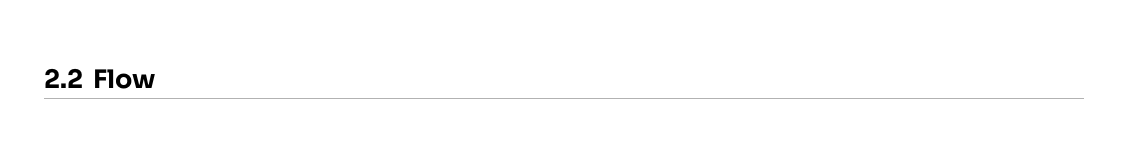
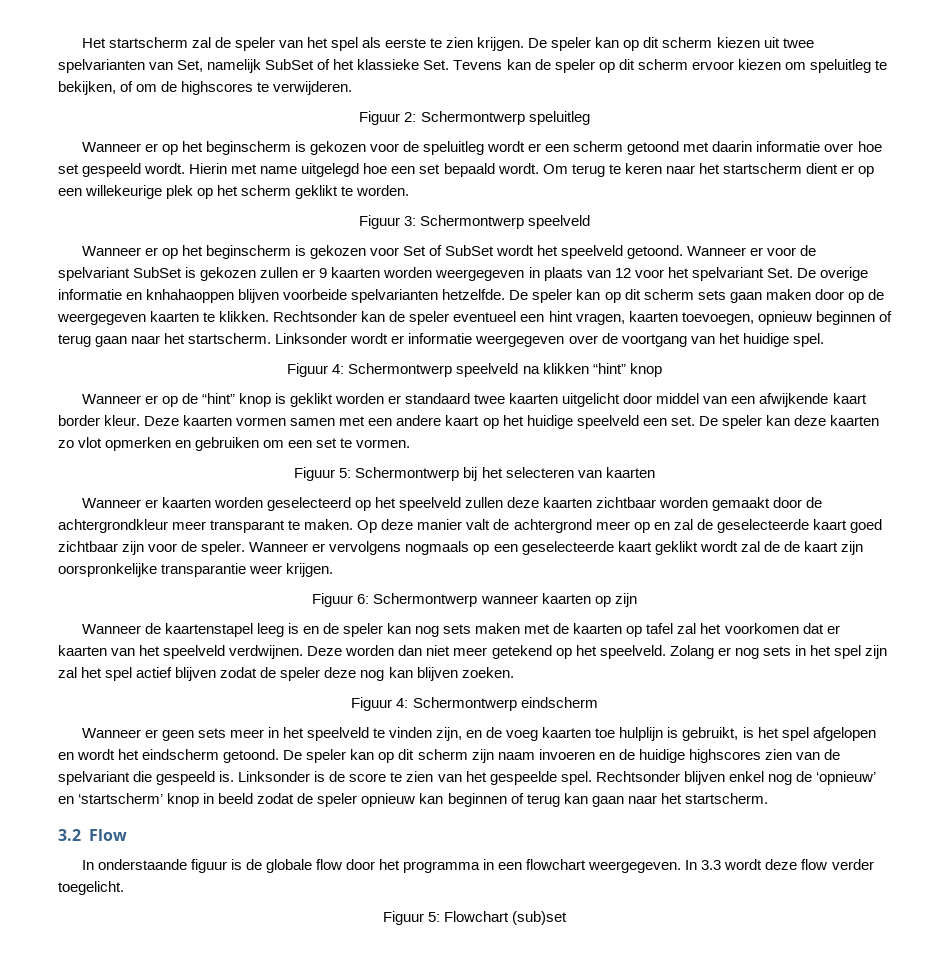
[44,68,156,89] 2.2 Flow -> [81,37,814,51] [58,59,887,73] [58,81,353,95] [359,111,590,125] [81,141,882,155] [58,163,875,177] [58,185,410,199] [358,215,591,229] [81,245,817,259] [58,267,868,281] [58,289,884,303] [57,311,892,325] [58,333,824,347] [287,363,662,377] [81,393,867,407] [58,415,879,429] [58,437,411,451] [294,467,655,481] [81,497,823,511] [58,519,882,533] [58,541,863,555] [58,563,334,577] [312,593,637,607] [81,623,840,637] [58,645,888,659] [58,667,514,681] [351,697,598,711] [81,727,876,741] [58,749,840,763] [58,771,876,785] [58,793,768,807] [58,829,127,841] [81,859,874,873] [58,881,124,895] [382,911,568,925] Het startscherm zal de speler van het spel als eerste te zien krijgen. De speler kan op dit scherm kiezen uit twee spelvarianten van Set, namelijk SubSet of het klassieke Set. Tevens kan de speler op dit scherm ervoor kiezen om speluitleg te bekijken, of om de highscores te verwijderen. // Figuur 2: Schermontwerp speluitleg // Wanneer er op het beginscherm is gekozen voor de speluitleg wordt er een scherm getoond met daarin informatie over hoe set gespeeld wordt. Hierin met name uitgelegd hoe een set bepaald wordt. Om terug te keren naar het startscherm dient er op een willekeurige plek op het scherm geklikt te worden. // Figuur 3: Schermontwerp speelveld // Wanneer er op het beginscherm is gekozen voor Set of SubSet wordt het speelveld getoond. Wanneer er voor de spelvariant SubSet is gekozen zullen er 9 kaarten worden weergegeven in plaats van 12 voor het spelvariant Set. De overige informatie en knhahaoppen blijven voorbeide spelvarianten hetzelfde. De speler kan op dit scherm sets gaan maken door op de weergegeven kaarten te klikken. Rechtsonder kan de speler eventueel een hint vragen, kaarten toevoegen, opnieuw beginnen of terug gaan naar het startscherm. Linksonder wordt er informatie weergegeven over de voortgang van het huidige spel. // Figuur 4: Schermontwerp speelveld na klikken “hint” knop // Wanneer er op de “hint” knop is geklikt worden er standaard twee kaarten uitgelicht door middel van een afwijkende kaart border kleur. Deze kaarten vormen samen met een andere kaart op het huidige speelveld een set. De speler kan deze kaarten zo vlot opmerken en gebruiken om een set te vormen. // Figuur 5: Schermontwerp bij het selecteren van kaarten // Wanneer er kaarten worden geselecteerd op het speelveld zullen deze kaarten zichtbaar worden gemaakt door de achtergrondkleur meer transparant te maken. Op deze manier valt de achtergrond meer op en zal de geselecteerde kaart goed zichtbaar zijn voor de speler. Wanneer er vervolgens nogmaals op een geselecteerde kaart geklikt wordt zal de de kaart zijn oorspronkelijke transparantie weer krijgen. // Figuur 6: Schermontwerp wanneer kaarten op zijn // Wanneer de kaartenstapel leeg is en de speler kan nog sets maken met de kaarten op tafel zal het voorkomen dat er kaarten van het speelveld verdwijnen. Deze worden dan niet meer getekend op het speelveld. Zolang er nog sets in het spel zijn zal het spel actief blijven zodat de speler deze nog kan blijven zoeken. // Figuur 4: Schermontwerp eindscherm // Wanneer er geen sets meer in het speelveld te vinden zijn, en de voeg kaarten toe hulplijn is gebruikt, is het spel afgelopen en wordt het eindscherm getoond. De speler kan op dit scherm zijn naam invoeren en de huidige highscores zien van de spelvariant die gespeeld is. Linksonder is de score te zien van het gespeelde spel. Rechtsonder blijven enkel nog de ‘opnieuw’ en ‘startscherm’ knop in beeld zodat de speler opnieuw kan beginnen of terug kan gaan naar het startscherm. // 3.2 Flow // In onderstaande figuur is de globale flow door het programma in een flowchart weergegeven. In 3.3 wordt deze flow verder toegelicht. // Figuur 5: Flowchart (sub)set

